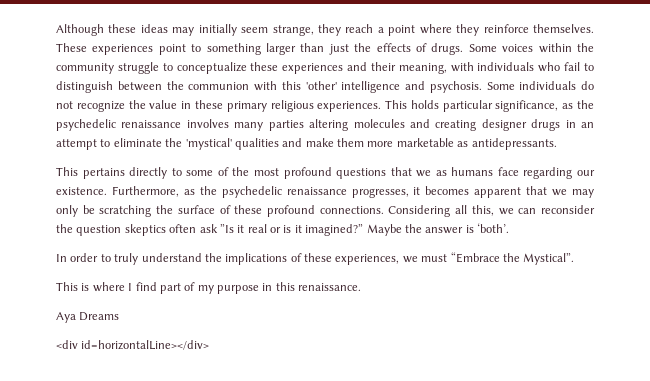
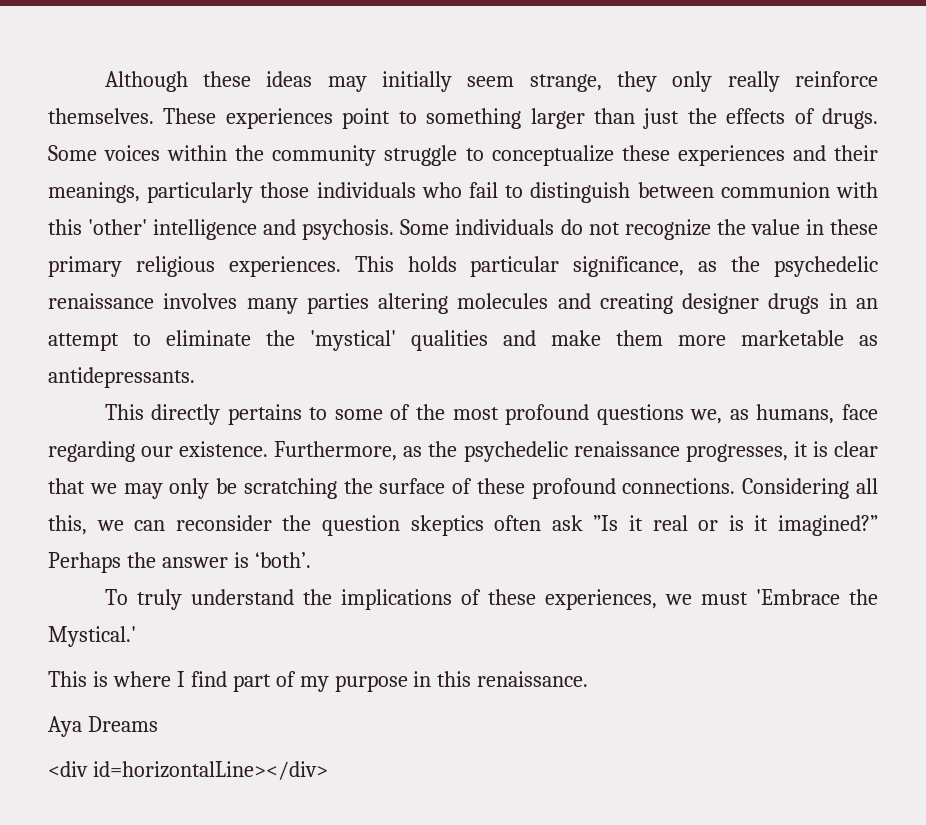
[345,24,480,36] reach a point where they -> [672,71,780,92] only really
[398,62,474,74] meaning, with -> [48,182,310,203] meanings, particularly those
[166,81,184,90] the -> (714, 190) none
[82,167,168,179] pertains directly -> [151,404,302,425] directly pertains
[390,167,494,177] that we as humans -> [690,404,835,424] we, as humans,
[425,186,522,198] becomes apparent -> [812,441,879,457] is clear
[366,224,402,236] Maybe -> [48,552,121,573] Perhaps
[56,253,111,262] In order to -> [104,589,128,605] To
[450,252,575,265] “Embrace the Mystical”. -> [755,589,878,605] [48,626,136,647] 'Embrace the Mystical.'

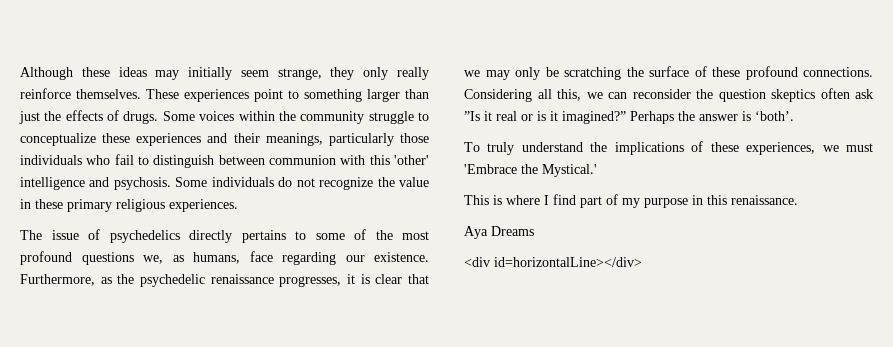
[354,256,879,277] [48,293,878,314] [48,330,878,351] [48,367,195,388] [104,404,144,420] This holds particular significance, as the psychedelic renaissance involves many parties altering molecules and creating designer drugs in an attempt to eliminate the 'mystical' qualities and make them more marketable as antidepressants. // This -> [20,229,180,243] // The issue of psychedelics

